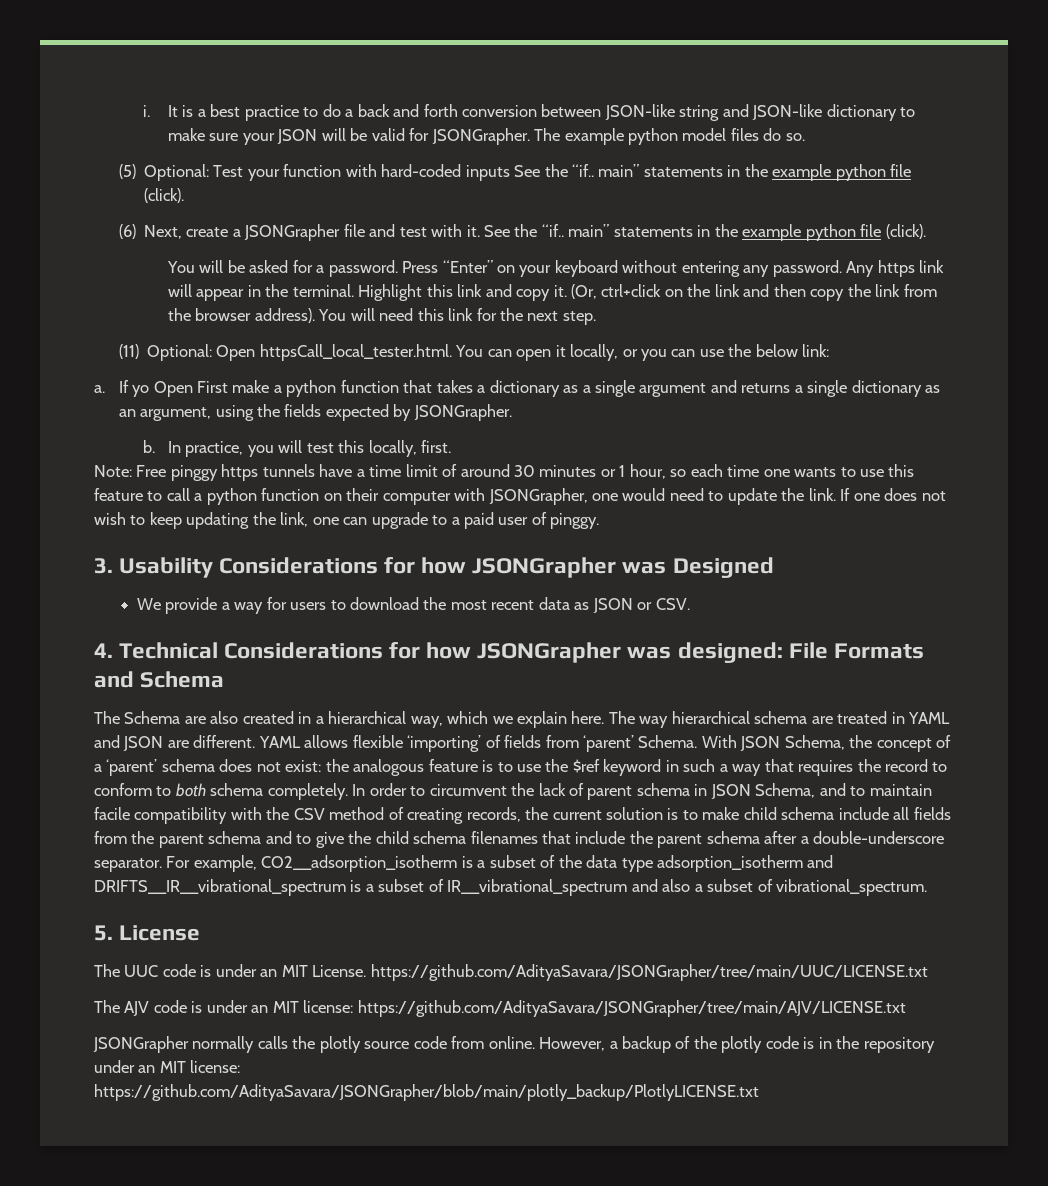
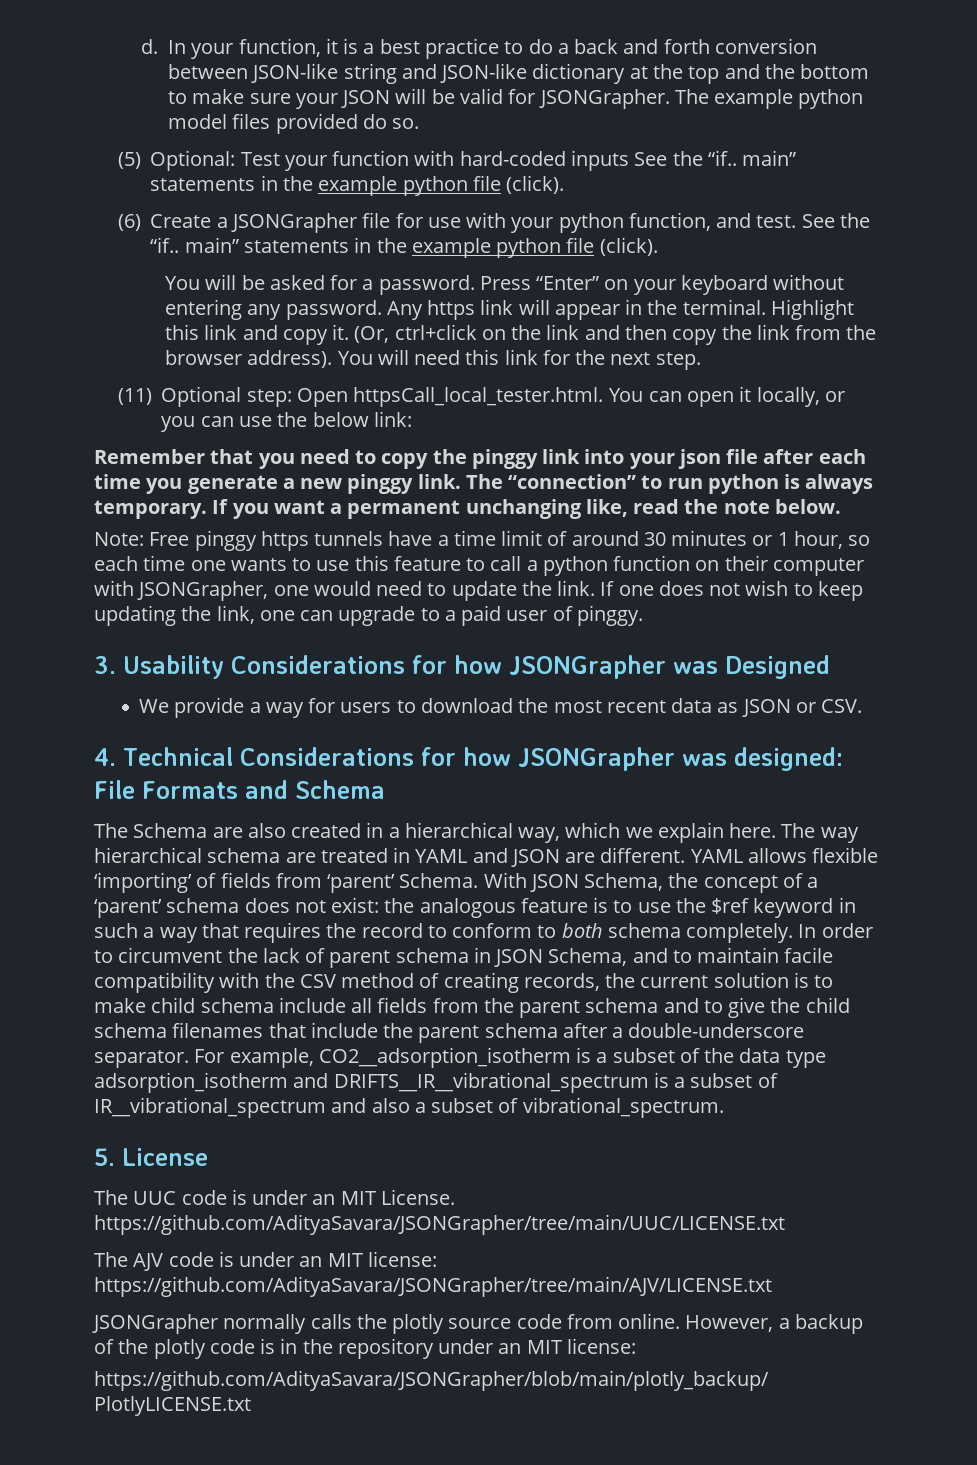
[143,105,178,117] i. It -> [141,38,338,59] d. In your function, it
(897, 112) none -> [629,64,870,84] at the top and the bottom
(759, 134) none -> [275,113,358,134] provided
[143,225,229,239] Next, create -> [150,214,212,228] Create
[369,224,480,237] and test with it. -> [395,212,797,233] for use with your python function, and test.
[146,344,212,361] Optional: -> [161,386,292,407] Optional step:
[94,380,941,397] [118,404,512,421] [143,440,452,457] a. If yo Open First make a python function that takes a dictionary as a single argument and returns a single dictionary as an argument, using the fields expected by JSONGrapher. // b. In practice, you will test this locally, first. -> [94,449,866,469] [94,474,874,494] [94,499,841,519] Remember that you need to copy the pinggy link into your json file after each time you generate a new pinggy link. The “connection” to run python is always temporary. If you want a permanent unchanging like, read the note below.

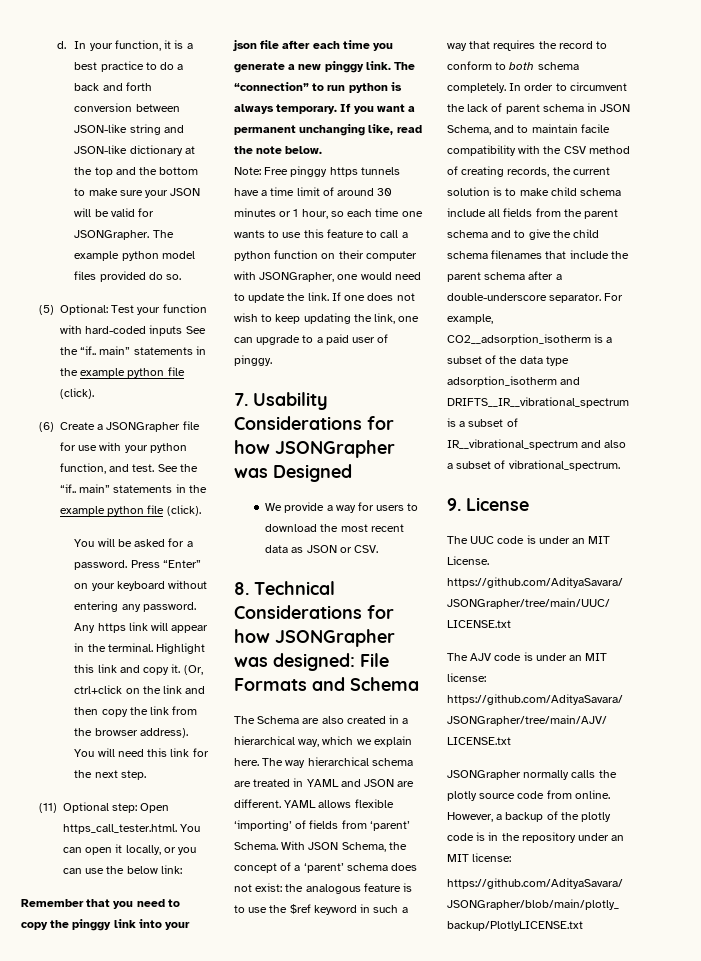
[353,387,604,407] httpsCall_local_tester.html. -> [62,824,177,834] https_call_tester.html.
[94,656,116,674] 3. -> [234,393,248,406] 7.
[94,748,116,766] 4. -> [234,582,249,595] 8.
[94,1148,115,1166] 5. -> [447,498,461,511] 9.

